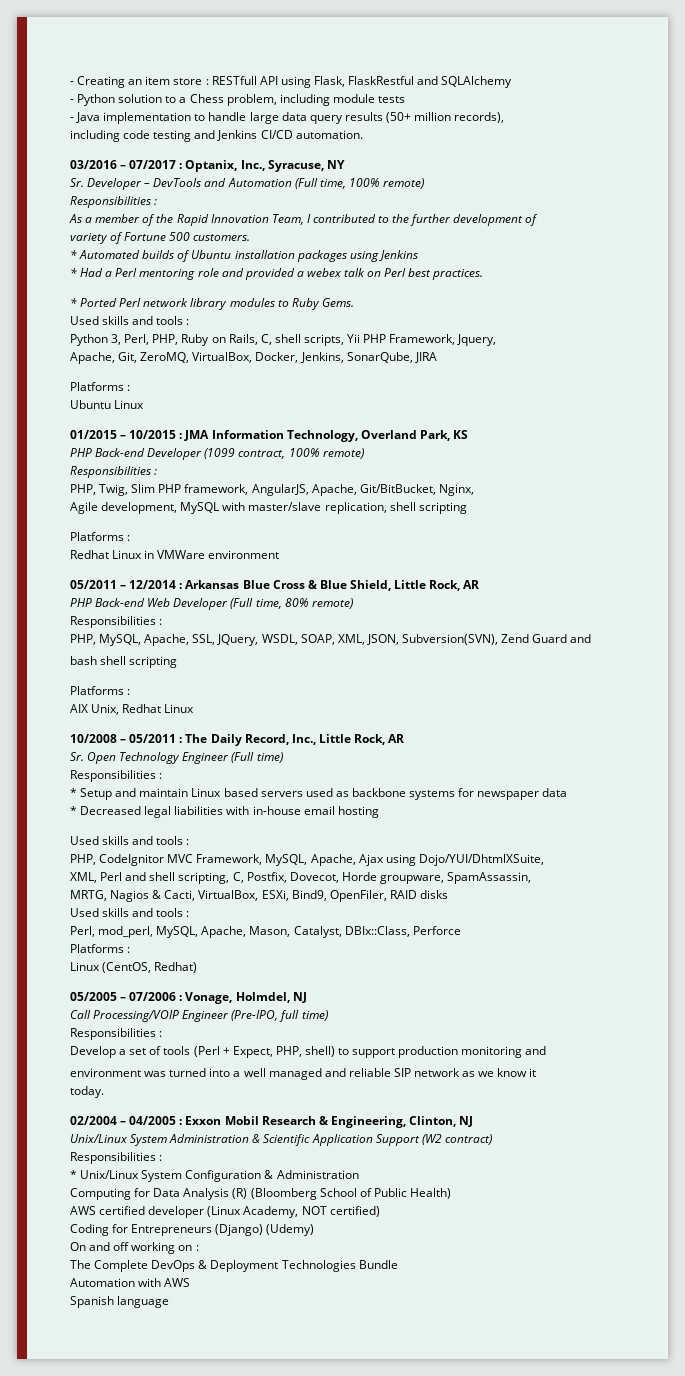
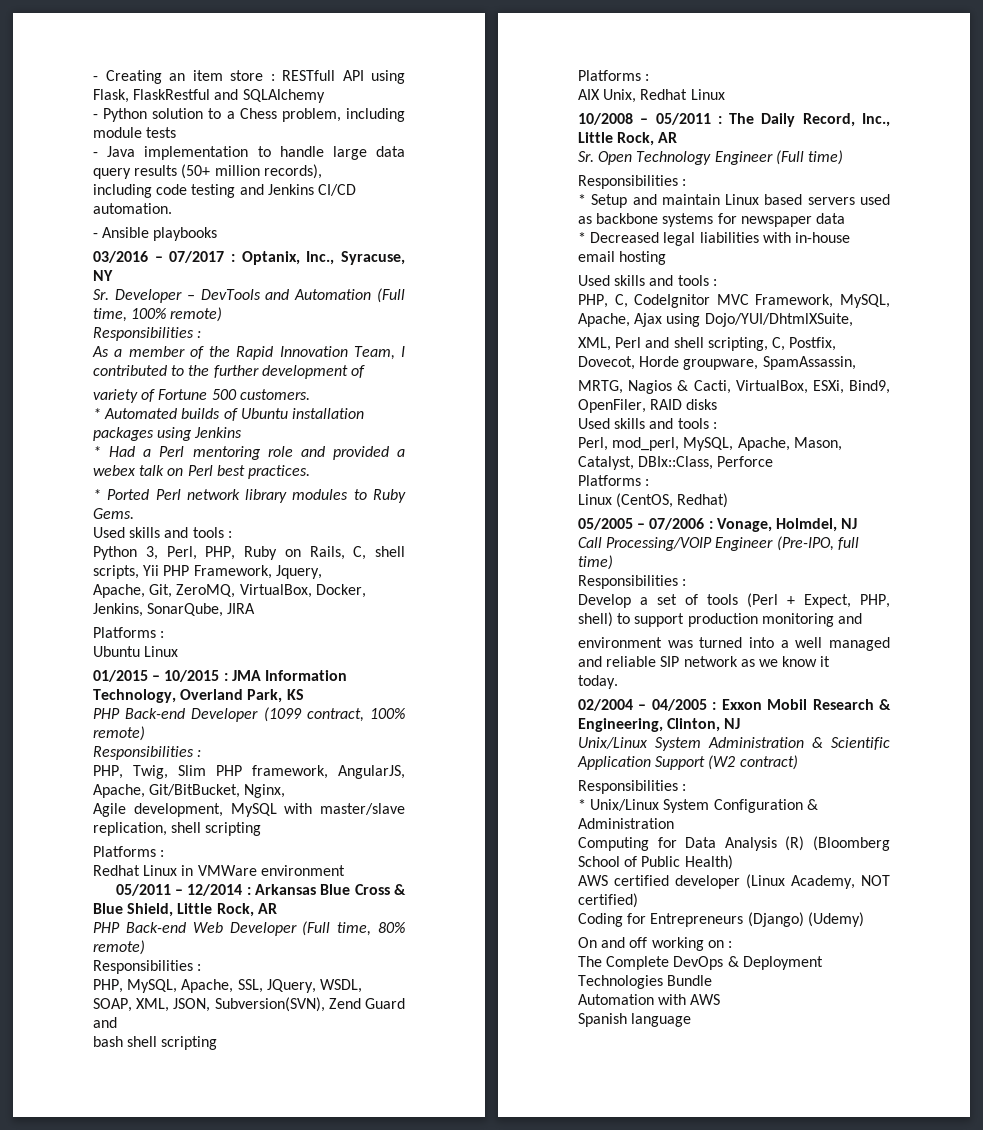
(363, 134) none -> [93,227,218,241] // - Ansible playbooks
(96, 859) none -> [614,294,628,308] C,

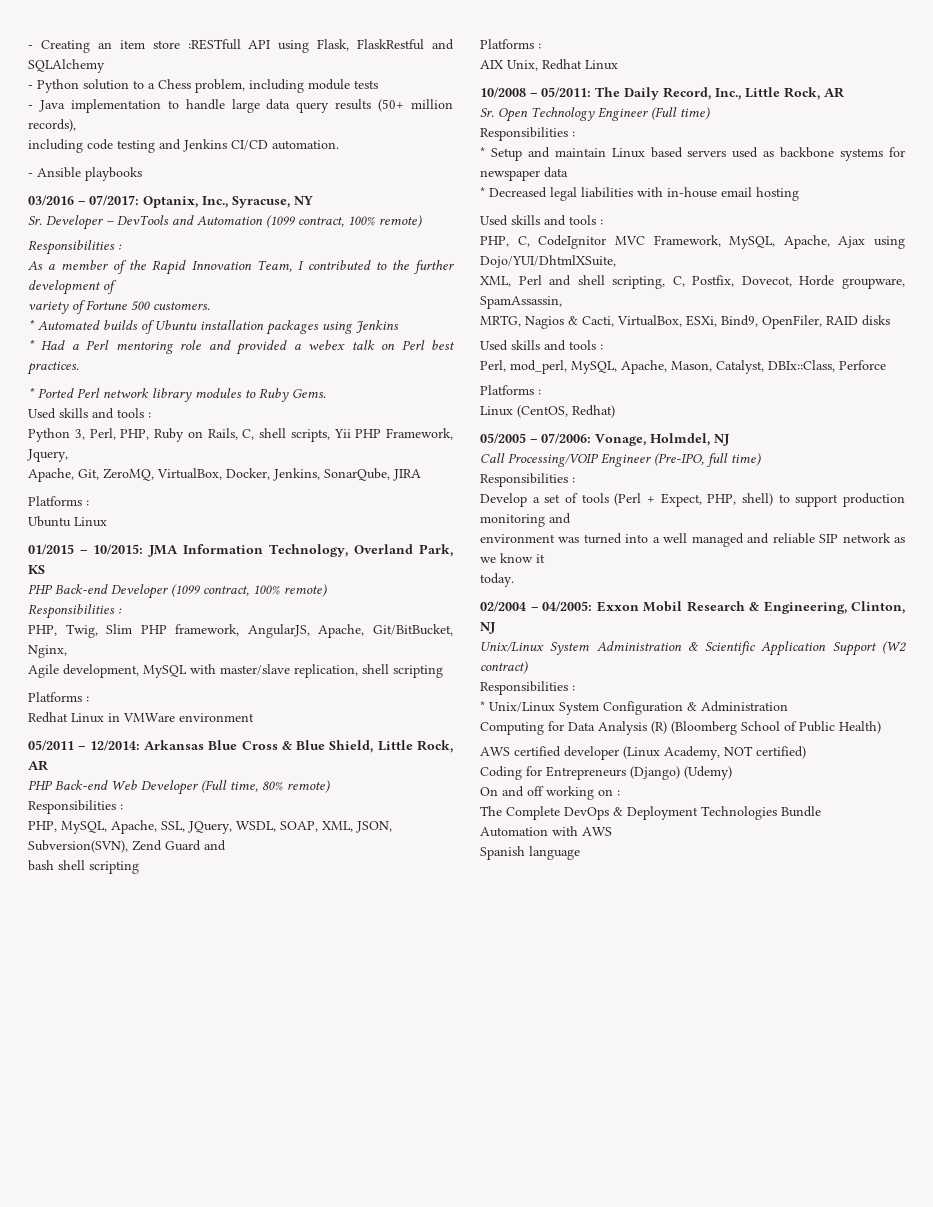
[270,70,335,81] : RESTfull -> [187,39,241,50] :RESTfull
[169,251,235,263] 07/2017 : -> [89,195,139,206] 07/2017:
[377,288,405,303] [93,308,127,322] (Full time, -> [266,215,344,228] (1099 contract,
[164,670,228,682] 10/2015 : -> [93,544,143,555] 10/2015:
[187,884,251,896] 12/2014 : -> [89,740,140,751] 12/2014:
[655,113,722,125] 05/2011 : -> [541,87,591,98] 05/2011:
[649,518,713,530] 07/2006 : -> [541,433,591,444] 07/2006:
[651,699,717,711] 04/2005 : -> [542,601,592,612] 04/2005:

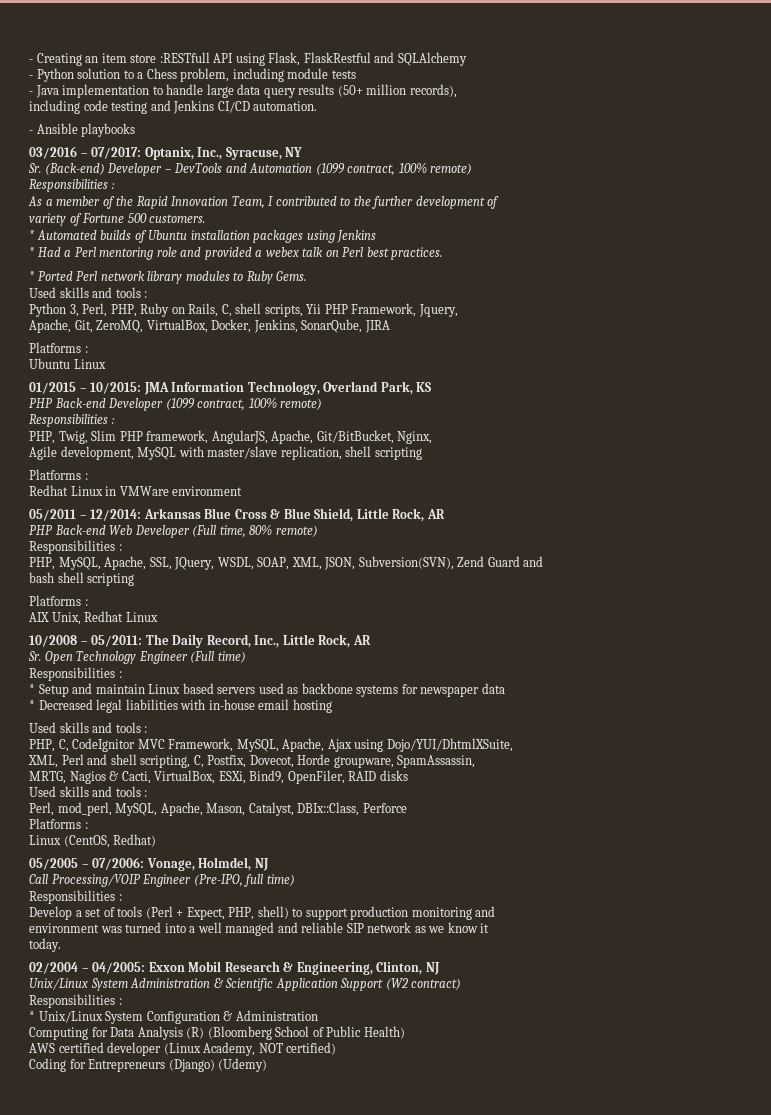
(42, 220) none -> [44,163,105,175] (Back-end)
[480,786,620,800] [480,806,821,820] [480,826,612,837] [480,846,580,860] // On and off working on : // The Complete DevOps & Deployment Technologies Bundle // Automation with AWS // Spanish language -> (268, 1065) none

